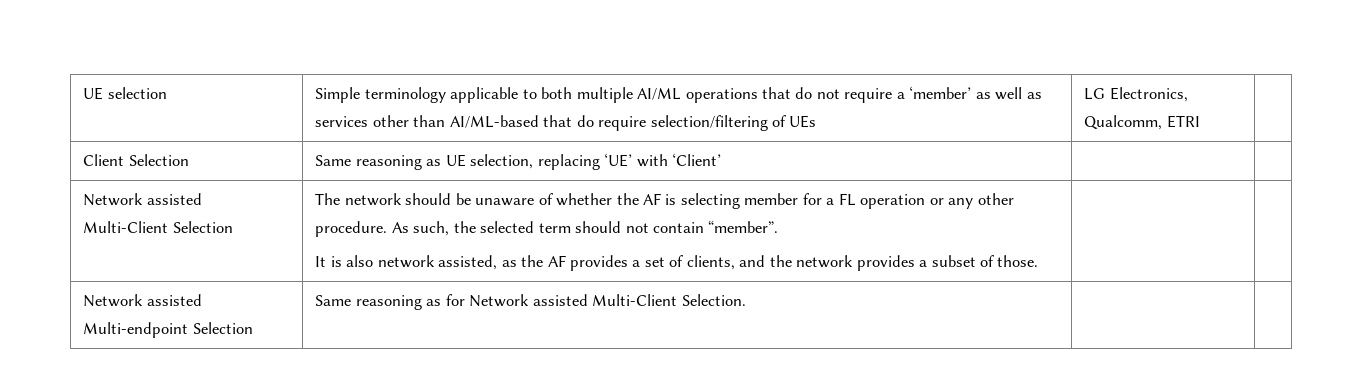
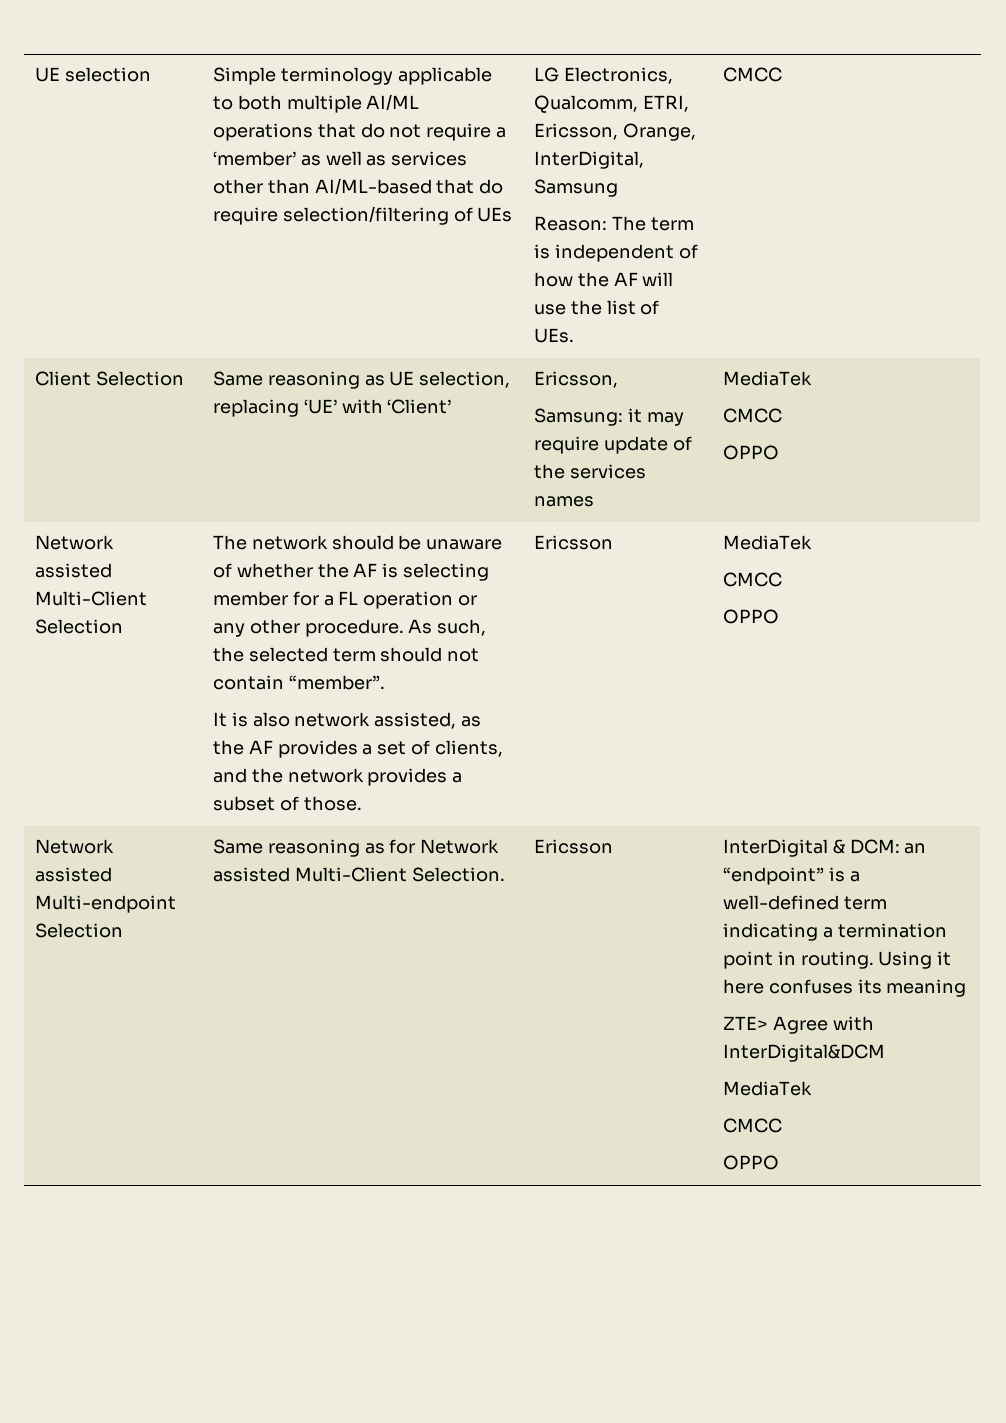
[1166,115,1200,128] ETRI | -> [642,95,689,112] [533,123,696,141] [533,151,644,169] [533,179,618,197] [533,216,694,231] [533,244,698,262] [533,272,674,287] [533,300,660,315] [533,328,574,343] [722,67,782,82] ETRI, Ericsson, Orange, InterDigital, Samsung // Reason: The term is independent of how the AF will use the list of UEs. | CMCC
(722, 159) | -> [533,371,618,388] [533,408,684,426] [533,436,692,454] [533,464,646,479] [533,496,594,507] [722,371,812,386] [722,408,782,423] [722,445,779,460] Ericsson, // Samsung: it may require update of the services names | MediaTek // CMCC // OPPO
(1039, 261) | -> [533,535,613,550] [722,535,812,550] [722,572,782,587] [722,609,779,624] Ericsson | MediaTek // CMCC // OPPO
(746, 300) | -> [533,839,613,854] [722,839,927,857] [722,867,860,885] [722,895,887,910] [722,923,947,941] [722,951,952,969] [722,979,967,997] [722,1016,874,1034] [722,1044,885,1062] [722,1081,812,1096] [722,1118,782,1133] [722,1155,779,1170] Ericsson | InterDigital & DCM: an “endpoint” is a well-defined term indicating a termination point in routing. Using it here confuses its meaning // ZTE> Agree with InterDigital&DCM // MediaTek // CMCC // OPPO

